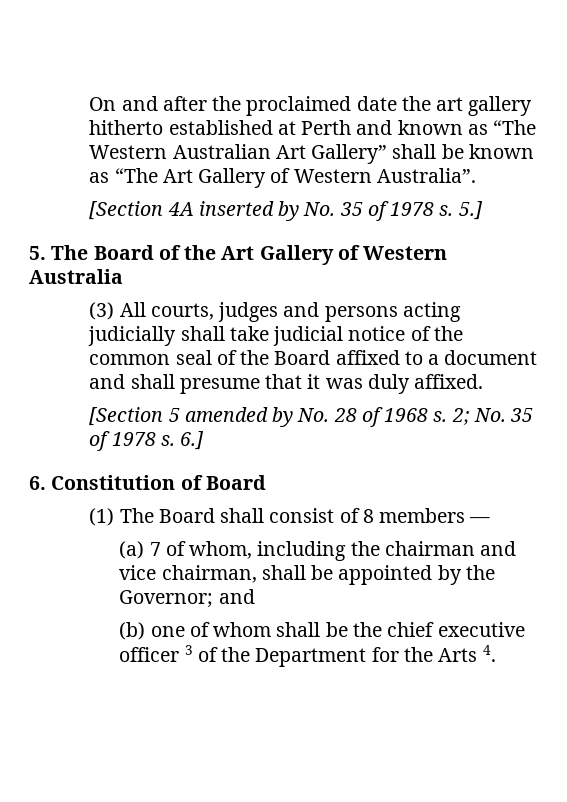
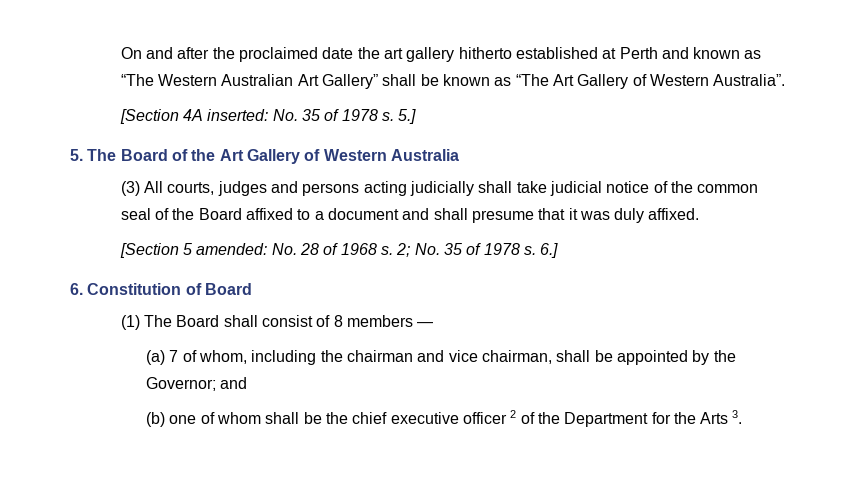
[198,201,300,221] inserted by -> [207,109,269,121] inserted:
[184,407,294,427] amended by -> [196,243,268,255] amended:
[184,645,193,655] 3 -> [510,410,517,418] 2
[482,645,496,662] 4. -> [732,410,743,424] 3.

